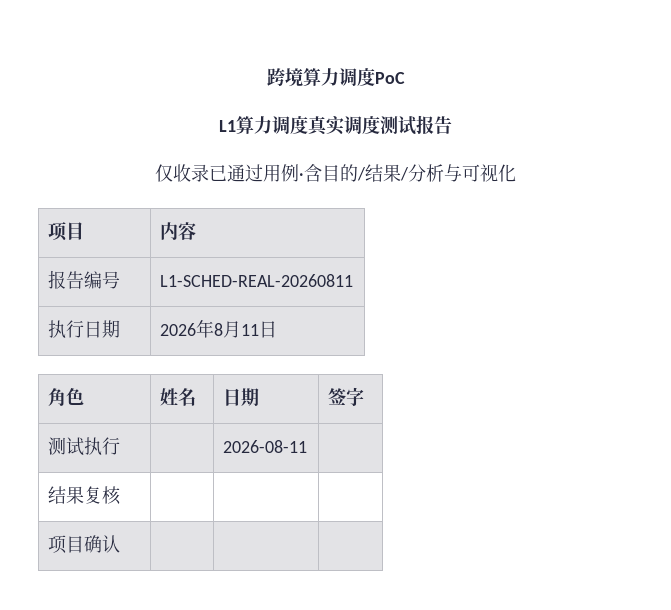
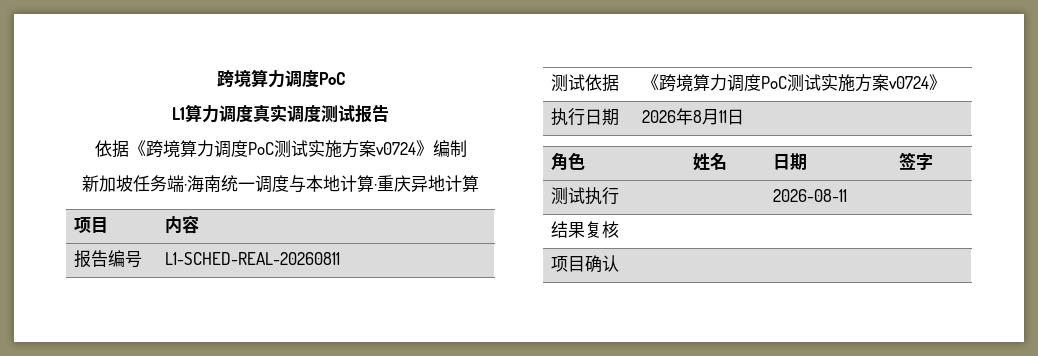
[155,164,516,182] 仅收录已通过用例·含目的/结果/分析与可视化 -> [94,140,467,158] [82,175,479,193] 依据《跨境算力调度PoC测试实施方案v0724》编制 // 新加坡任务端·海南统一调度与本地计算·重庆异地计算
(354, 280) none -> [551,74,620,92] [642,74,947,92] // 测试依据 | 《跨境算力调度PoC测试实施方案v0724》

